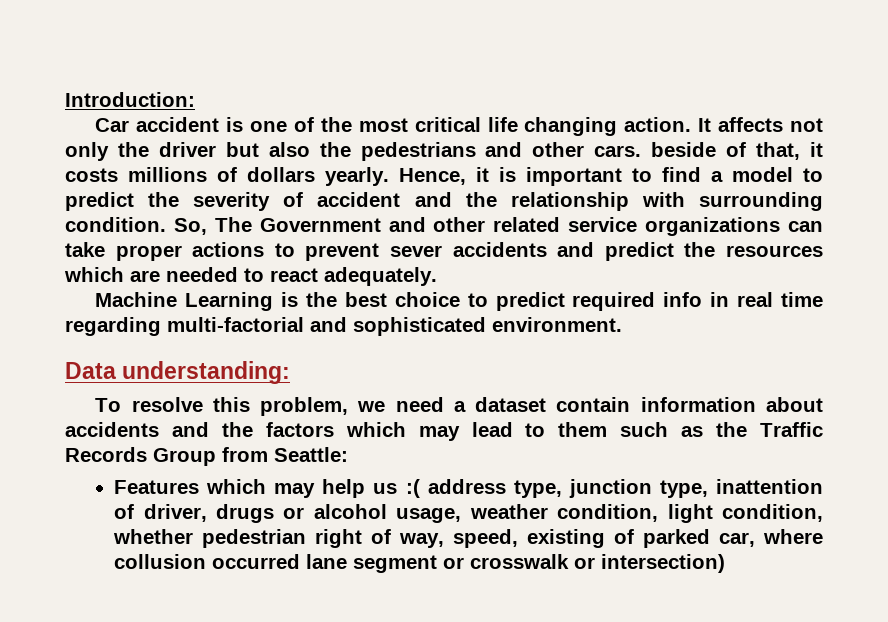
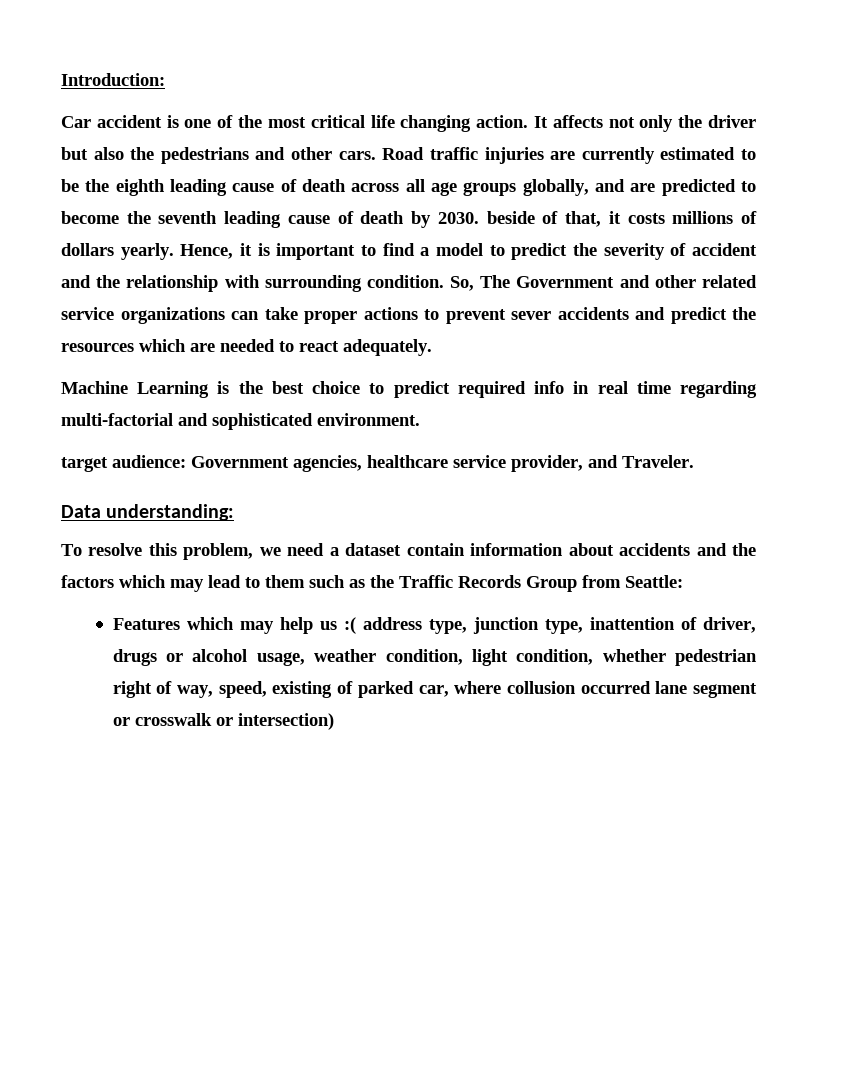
(642, 151) none -> [382,147,757,164] [61,179,756,196] [61,211,479,228] Road traffic injuries are currently estimated to be the eighth leading cause of death across all age groups globally, and are predicted to become the seventh leading cause of death by 2030.
(622, 324) none -> [61,455,694,472] // target audience: Government agencies, healthcare service provider, and Traveler.

